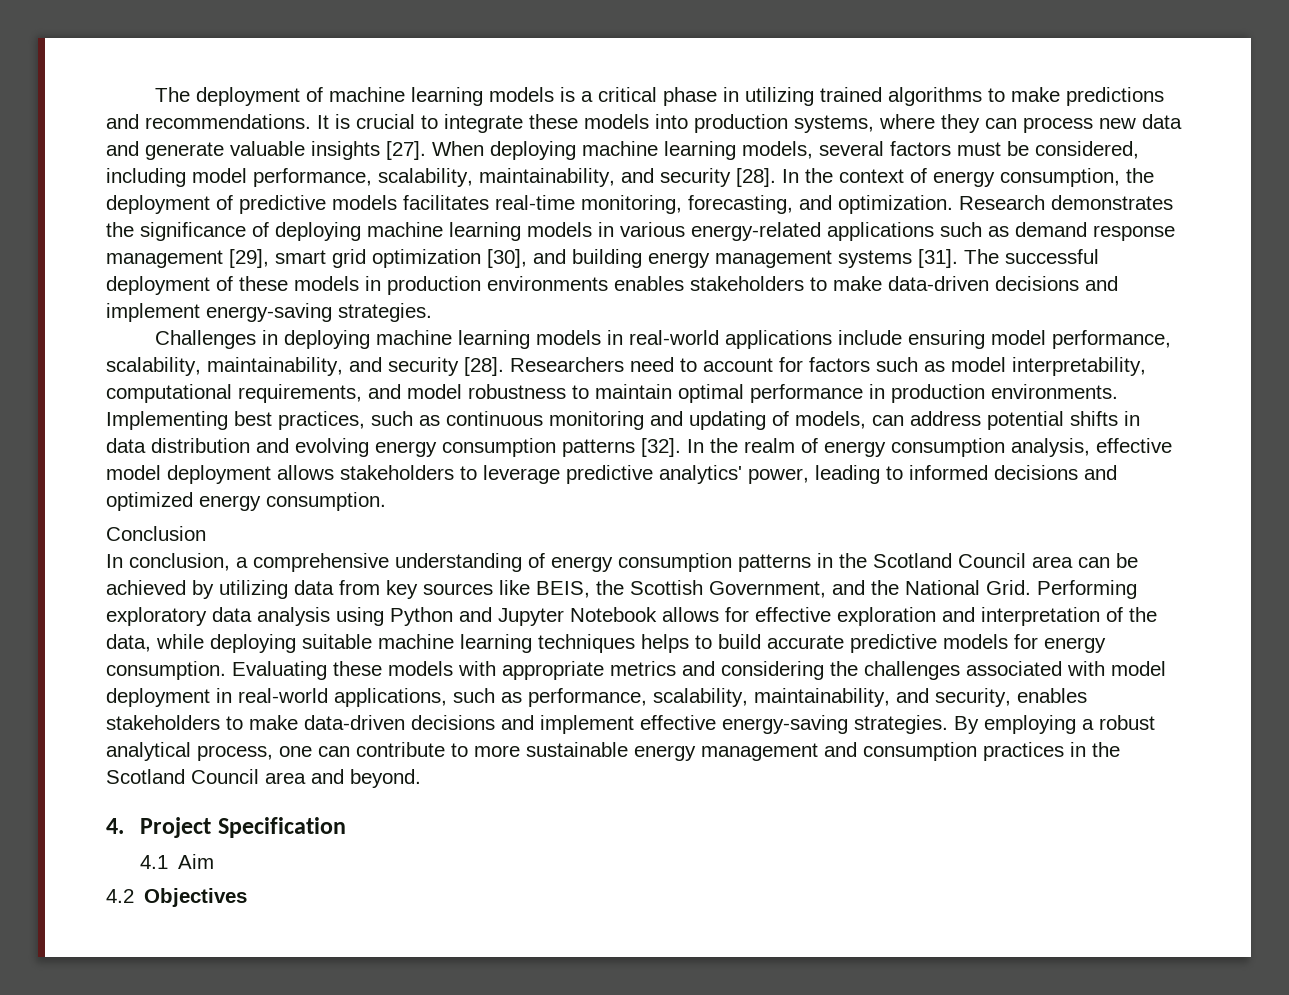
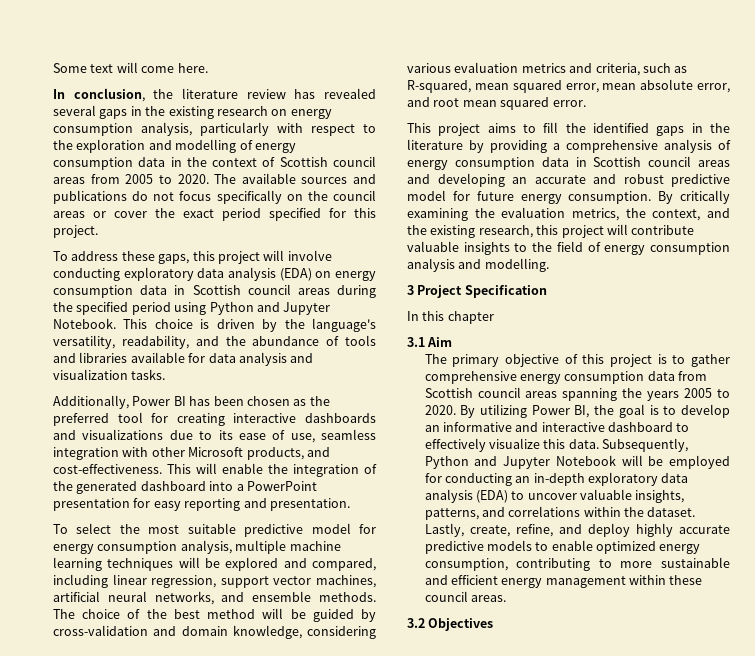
[154,87,1164,106] [106,114,1182,133] [106,141,1139,160] [106,168,1154,187] [106,195,1173,214] [106,222,1175,241] [106,249,1099,268] [106,276,1118,295] [106,303,432,322] [154,330,1171,349] [106,357,1146,376] [106,384,1118,403] [106,411,1140,430] [106,438,1172,457] [106,465,1117,484] [106,492,386,511] [106,526,206,541] [106,553,1138,572] [106,580,1137,599] [106,607,1157,626] [106,634,1106,653] [106,661,1166,680] [106,688,1087,707] [106,715,1155,734] [106,742,1120,761] [106,769,421,788] [106,817,346,838] [140,854,215,869] [106,889,134,903] The deployment of machine learning models is a critical phase in utilizing trained algorithms to make predictions and recommendations. It is crucial to integrate these models into production systems, where they can process new data and generate valuable insights [27]. When deploying machine learning models, several factors must be considered, including model performance, scalability, maintainability, and security [28]. In the context of energy consumption, the deployment of predictive models facilitates real-time monitoring, forecasting, and optimization. Research demonstrates the significance of deploying machine learning models in various energy-related applications such as demand response management [29], smart grid optimization [30], and building energy management systems [31]. The successful deployment of these models in production environments enables stakeholders to make data-driven decisions and implement energy-saving strategies. // Challenges in deploying machine learning models in real-world applications include ensuring model performance, scalability, maintainability, and security [28]. Researchers need to account for factors such as model interpretability, computational requirements, and model robustness to maintain optimal performance in production environments. Implementing best practices, such as continuous monitoring and updating of models, can address potential shifts in data distribution and evolving energy consumption patterns [32]. In the realm of energy consumption analysis, effective model deployment allows stakeholders to leverage predictive analytics' power, leading to informed decisions and optimized energy consumption. // Conclusion // In conclusion, a comprehensive understanding of energy consumption patterns in the Scotland Council area can be achieved by utilizing data from key sources like BEIS, the Scottish Government, and the National Grid. Performing exploratory data analysis using Python and Jupyter Notebook allows for effective exploration and interpretation of the data, while deploying suitable machine learning techniques helps to build accurate predictive models for energy consumption. Evaluating these models with appropriate metrics and considering the challenges associated with model deployment in real-world applications, such as performance, scalability, maintainability, and security, enables stakeholders to make data-driven decisions and implement effective energy-saving strategies. By employing a robust analytical process, one can contribute to more sustainable energy management and consumption practices in the Scotland Council area and beyond. // 4. Project Specification // 4.1 Aim // 4.2 -> [53,62,208,73] [53,88,376,102] [53,105,332,119] [53,122,376,136] [53,139,296,153] [53,156,376,170] [53,173,376,184] [53,190,376,204] [53,208,376,221] [53,225,98,238] [53,250,332,264] [53,267,376,281] [53,284,376,298] [53,302,331,315] [53,318,376,332] [53,335,376,349] [53,352,314,366] [53,369,166,380] [53,395,330,409] [53,412,376,426] [53,429,376,443] [53,447,330,460] [53,463,377,477] [53,481,317,494] [53,498,350,511] [53,523,376,537] [53,540,341,554] [53,557,377,571] [53,574,376,588] [53,591,377,605] [53,608,377,622] [53,625,376,639] [407,62,688,76] [407,79,730,93] [407,97,586,110] [407,122,730,136] [407,139,731,153] [407,156,730,170] [407,173,730,187] [407,190,730,204] [407,207,730,221] [407,224,695,238] [407,241,730,255] [407,258,549,272] [407,285,547,298] [407,311,494,324] [407,337,453,347] [424,354,730,367] [424,371,708,384] [424,387,730,401] [424,404,730,418] [424,422,690,432] [424,438,689,452] [424,455,730,469] [424,472,689,486] [424,489,685,503] [424,506,696,520] [424,523,730,537] [424,540,701,554] [424,557,730,571] [424,575,703,588] [424,591,506,602] [407,618,425,628] Some text will come here. // In conclusion, the literature review has revealed several gaps in the existing research on energy consumption analysis, particularly with respect to the exploration and modelling of energy consumption data in the context of Scottish council areas from 2005 to 2020. The available sources and publications do not focus specifically on the council areas or cover the exact period specified for this project. // To address these gaps, this project will involve conducting exploratory data analysis (EDA) on energy consumption data in Scottish council areas during the specified period using Python and Jupyter Notebook. This choice is driven by the language's versatility, readability, and the abundance of tools and libraries available for data analysis and visualization tasks. // Additionally, Power BI has been chosen as the preferred tool for creating interactive dashboards and visualizations due to its ease of use, seamless integration with other Microsoft products, and cost-effectiveness. This will enable the integration of the generated dashboard into a PowerPoint presentation for easy reporting and presentation. // To select the most suitable predictive model for energy consumption analysis, multiple machine learning techniques will be explored and compared, including linear regression, support vector machines, artificial neural networks, and ensemble methods. The choice of the best method will be guided by cross-validation and domain knowledge, considering various evaluation metrics and criteria, such as R-squared, mean squared error, mean absolute error, and root mean squared error. // This project aims to fill the identified gaps in the literature by providing a comprehensive analysis of energy consumption data in Scottish council areas and developing an accurate and robust predictive model for future energy consumption. By critically examining the evaluation metrics, the context, and the existing research, this project will contribute valuable insights to the field of energy consumption analysis and modelling. // 3 Project Specification // In this chapter // 3.1 Aim // The primary objective of this project is to gather comprehensive energy consumption data from Scottish council areas spanning the years 2005 to 2020. By utilizing Power BI, the goal is to develop an informative and interactive dashboard to effectively visualize this data. Subsequently, Python and Jupyter Notebook will be employed for conducting an in-depth exploratory data analysis (EDA) to uncover valuable insights, patterns, and correlations within the dataset. Lastly, create, refine, and deploy highly accurate predictive models to enable optimized energy consumption, contributing to more sustainable and efficient energy management within these council areas. // 3.2

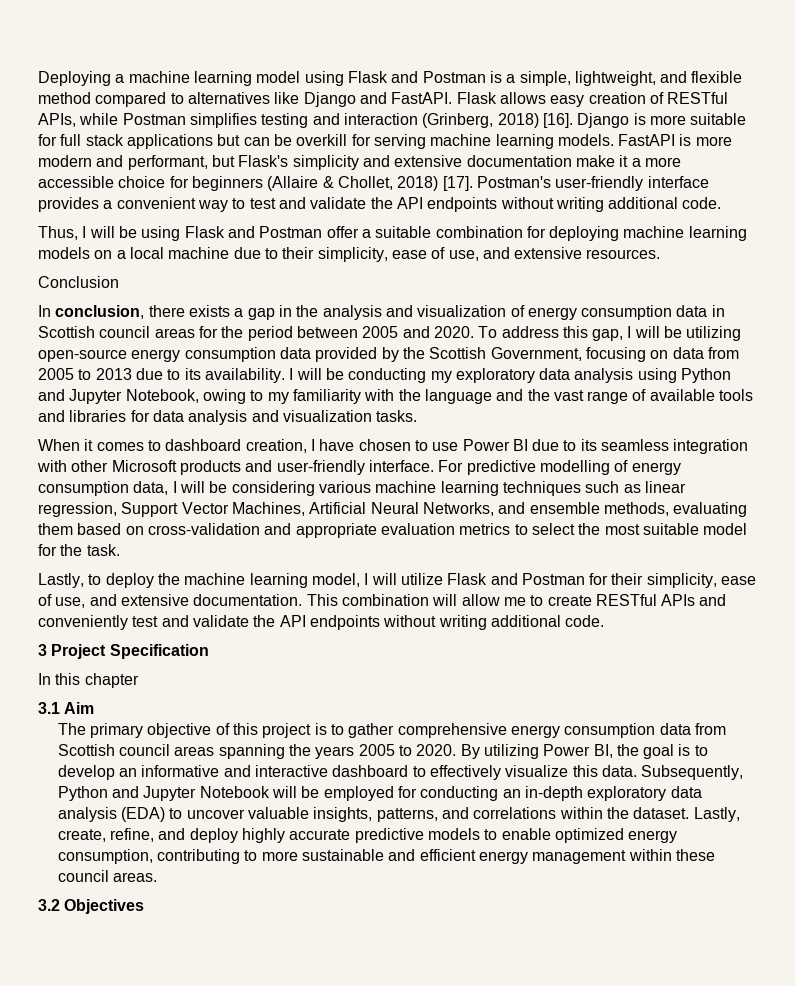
[53,62,208,73] [53,88,376,102] [53,105,332,119] [53,122,376,136] [53,139,296,153] [53,156,376,170] [53,173,376,184] [53,190,376,204] [53,208,376,221] [53,225,98,238] [53,250,332,264] [53,267,376,281] [53,284,376,298] [53,302,331,315] [53,318,376,332] [53,335,376,349] [53,352,314,366] [53,369,166,380] [53,395,330,409] [53,412,376,426] [53,429,376,443] [53,447,330,460] [53,463,377,477] [53,481,317,494] [53,498,350,511] [53,523,376,537] [53,540,341,554] [53,557,377,571] [53,574,376,588] [53,591,377,605] [53,608,377,622] [53,625,376,639] [407,62,688,76] [407,79,730,93] [407,97,586,110] [407,122,730,136] [407,139,712,153] Some text will come here. // In conclusion, the literature review has revealed several gaps in the existing research on energy consumption analysis, particularly with respect to the exploration and modelling of energy consumption data in the context of Scottish council areas from 2005 to 2020. The available sources and publications do not focus specifically on the council areas or cover the exact period specified for this project. // To address these gaps, this project will involve conducting exploratory data analysis (EDA) on energy consumption data in Scottish council areas during the specified period using Python and Jupyter Notebook. This choice is driven by the language's versatility, readability, and the abundance of tools and libraries available for data analysis and visualization tasks. // Additionally, Power BI has been chosen as the preferred tool for creating interactive dashboards and visualizations due to its ease of use, seamless integration with other Microsoft products, and cost-effectiveness. This will enable the integration of the generated dashboard into a PowerPoint presentation for easy reporting and presentation. // To select the most suitable predictive model for energy consumption analysis, multiple machine learning techniques will be explored and compared, including linear regression, support vector machines, artificial neural networks, and ensemble methods. The choice of the best method will be guided by cross-validation and domain knowledge, considering various evaluation metrics and criteria, such as R-squared, mean squared error, mean absolute error, and root mean squared error. // This project aims to fill the identified gaps in the literature by providing a comprehensive analysis -> [38,71,743,86] [38,92,729,107] [38,113,747,128] [38,134,732,149] [38,155,681,170] [38,176,709,191] [38,197,722,212] [38,226,747,241] [38,247,661,262] [38,276,119,288] [38,305,507,320] Deploying a machine learning model using Flask and Postman is a simple, lightweight, and flexible method compared to alternatives like Django and FastAPI. Flask allows easy creation of RESTful APIs, while Postman simplifies testing and interaction (Grinberg, 2018) [16]. Django is more suitable for full stack applications but can be overkill for serving machine learning models. FastAPI is more modern and performant, but Flask's simplicity and extensive documentation make it a more accessible choice for beginners (Allaire & Chollet, 2018) [17]. Postman's user-friendly interface provides a convenient way to test and validate the API endpoints without writing additional code. // Thus, I will be using Flask and Postman offer a suitable combination for deploying machine learning models on a local machine due to their simplicity, ease of use, and extensive resources. // Conclusion // In conclusion, there exists a gap in the analysis and visualization
[407,173,730,187] [407,190,730,204] [407,207,730,221] [407,224,695,238] [407,241,730,255] [407,258,549,272] and developing an accurate and robust predictive model for future energy consumption. By critically examining the evaluation metrics, the context, and the existing research, this project will contribute valuable insights to the field of energy consumption analysis and modelling. -> [198,326,742,341] [38,347,739,362] [38,368,732,383] [38,389,754,404] [38,410,418,425] [38,439,749,454] [37,460,681,475] [38,481,686,496] [38,502,748,517] [38,523,748,538] [38,544,120,556] [38,573,757,588] [38,594,727,608] [38,615,605,630] for the period between 2005 and 2020. To address this gap, I will be utilizing open-source energy consumption data provided by the Scottish Government, focusing on data from 2005 to 2013 due to its availability. I will be conducting my exploratory data analysis using Python and Jupyter Notebook, owing to my familiarity with the language and the vast range of available tools and libraries for data analysis and visualization tasks. // When it comes to dashboard creation, I have chosen to use Power BI due to its seamless integration with other Microsoft products and user-friendly interface. For predictive modelling of energy consumption data, I will be considering various machine learning techniques such as linear regression, Support Vector Machines, Artificial Neural Networks, and ensemble methods, evaluating them based on cross-validation and appropriate evaluation metrics to select the most suitable model for the task. // Lastly, to deploy the machine learning model, I will utilize Flask and Postman for their simplicity, ease of use, and extensive documentation. This combination will allow me to create RESTful APIs and conveniently test and validate the API endpoints without writing additional code.

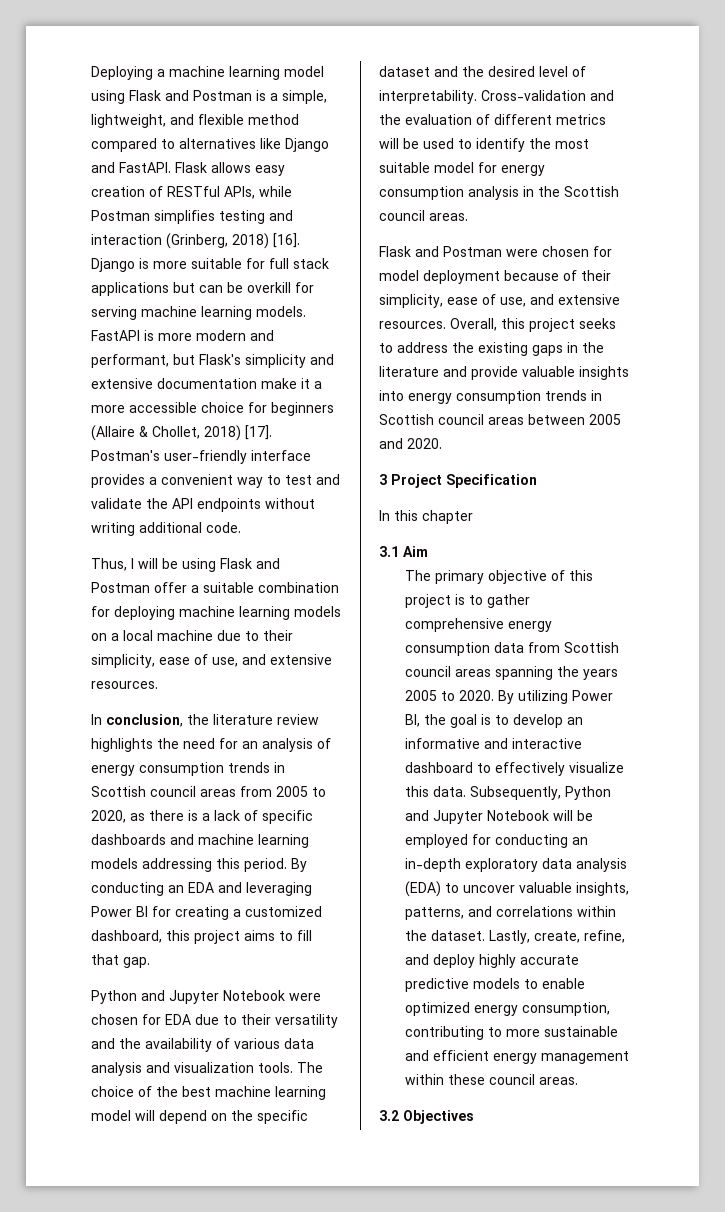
[38,276,119,288] // Conclusion -> (158, 685) none
[148,305,725,320] [38,326,742,341] [38,347,739,362] [38,368,732,383] [38,389,754,404] [38,410,418,425] [38,439,749,454] [37,460,681,475] [38,481,686,496] [38,502,748,517] [38,523,575,538] there exists a gap in the analysis and visualization of energy consumption data in Scottish council areas for the period between 2005 and 2020. To address this gap, I will be utilizing open-source energy consumption data provided by the Scottish Government, focusing on data from 2005 to 2013 due to its availability. I will be conducting my exploratory data analysis using Python and Jupyter Notebook, owing to my familiarity with the language and the vast range of available tools and libraries for data analysis and visualization tasks. // When it comes to dashboard creation, I have chosen to use Power BI due to its seamless integration with other Microsoft products and user-friendly interface. For predictive modelling of energy consumption data, I will be considering various machine learning techniques such as linear regression, Support Vector Machines, Artificial Neural Networks, and ensemble methods, evaluating them based on cross-validation and appropriate evaluation metrics to select -> [187,714,319,725] [91,738,331,752] [91,762,285,776] [91,786,326,797] [91,810,313,824] [91,834,309,848] [91,858,307,872] [91,882,312,896] [91,906,322,920] [91,930,312,944] [91,954,150,968] [91,990,321,1004] [91,1014,338,1028] [91,1038,314,1052] [91,1062,323,1076] [91,1086,326,1100] [91,1110,308,1124] [379,66,586,77] [379,90,614,104] [379,114,606,125] [379,138,525,152] the literature review highlights the need for an analysis of energy consumption trends in Scottish council areas from 2005 to 2020, as there is a lack of specific dashboards and machine learning models addressing this period. By conducting an EDA and leveraging Power BI for creating a customized dashboard, this project aims to fill that gap. // Python and Jupyter Notebook were chosen for EDA due to their versatility and the availability of various data analysis and visualization tools. The choice of the best machine learning model will depend on the specific dataset and the desired level of interpretability. Cross-validation and the evaluation of different metrics will be used to identify
[60,544,120,556] [38,573,757,588] [38,594,727,608] [38,615,605,630] the task. // Lastly, to deploy the machine learning model, I will utilize Flask and Postman for their simplicity, ease of use, and extensive documentation. This combination will allow me to create RESTful APIs and conveniently test and validate the API endpoints without writing additional code. -> [501,165,545,176] [379,186,619,200] [379,210,468,221] [379,246,612,257] [379,270,611,284] [379,294,620,308] [379,318,616,332] [379,342,604,356] [379,366,629,380] [379,390,602,404] [379,414,621,425] [379,438,442,449] energy consumption analysis in the Scottish council areas. // Flask and Postman were chosen for model deployment because of their simplicity, ease of use, and extensive resources. Overall, this project seeks to address the existing gaps in the literature and provide valuable insights into energy consumption trends in Scottish council areas between 2005 and 2020.

